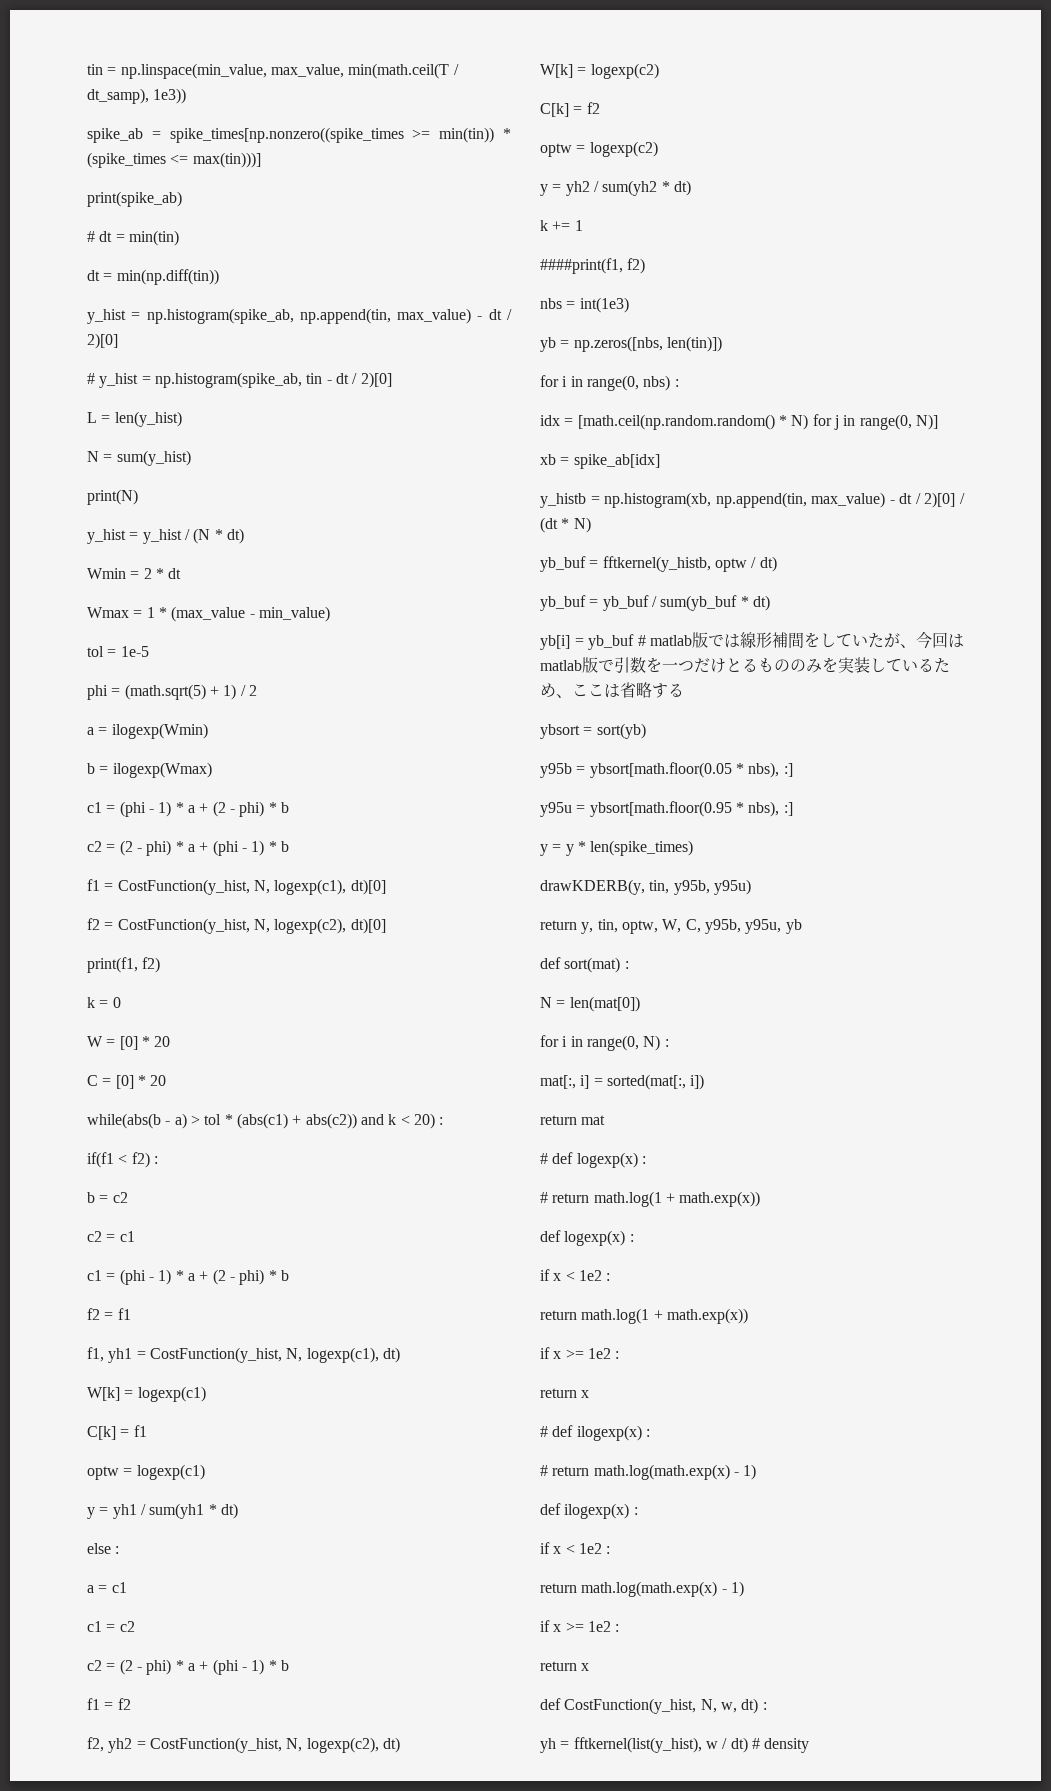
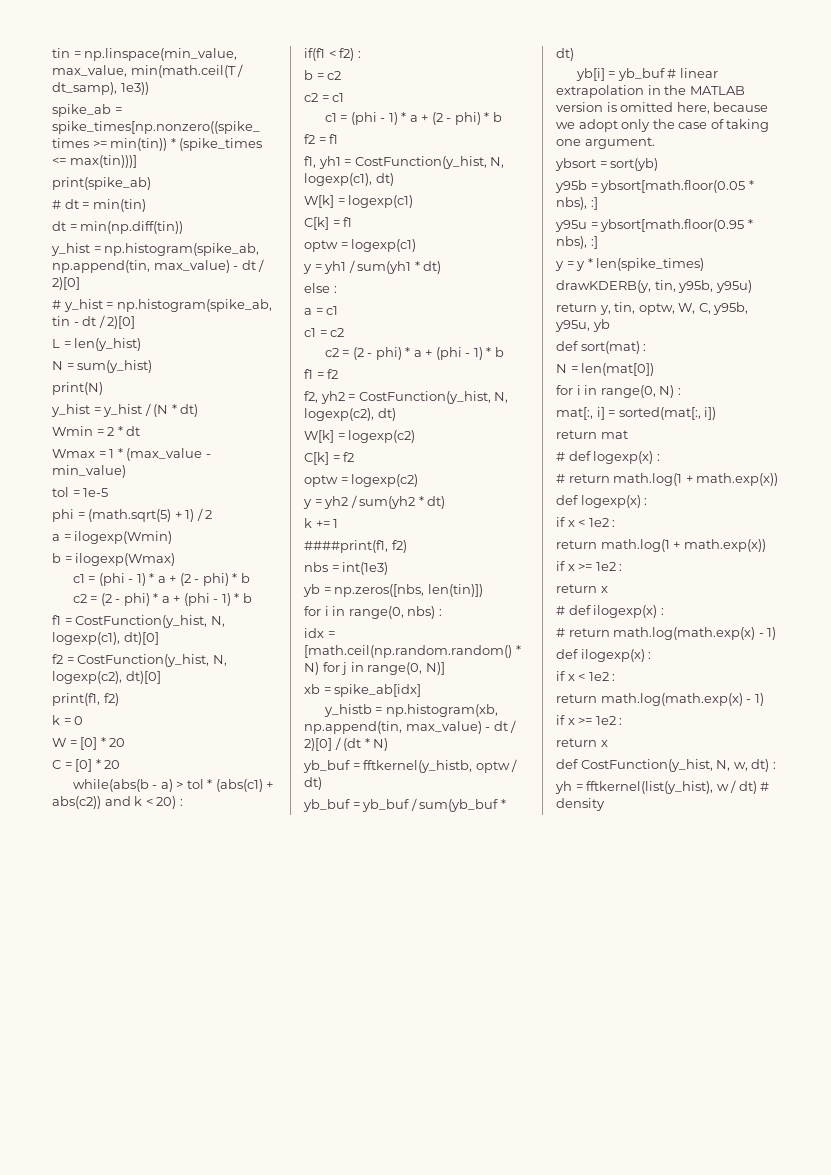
[650,631,964,649] [540,657,950,674] [540,682,684,698] matlab版では線形補間をしていたが、今回はmatlab版で引数を一つだけとるもののみを実装しているため、ここは省略する -> [679,68,718,78] [556,85,745,98] [556,102,769,114] [556,119,770,132] [556,137,655,149] linear extrapolation in the MATLAB version is omitted here, because we adopt only the case of taking one argument.

